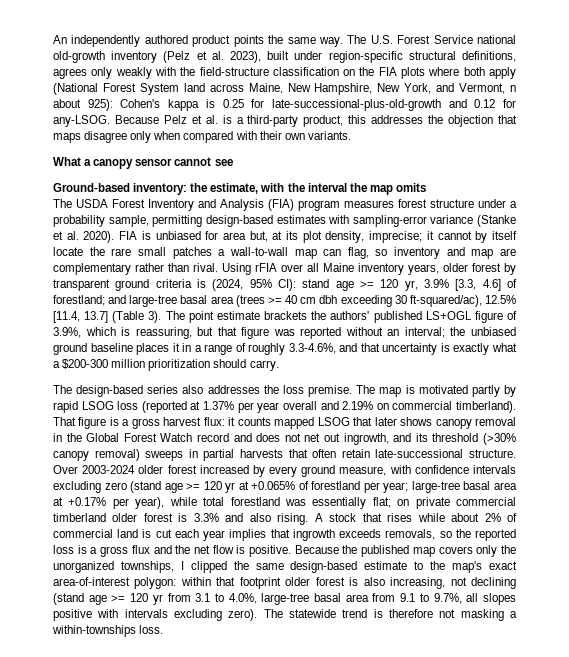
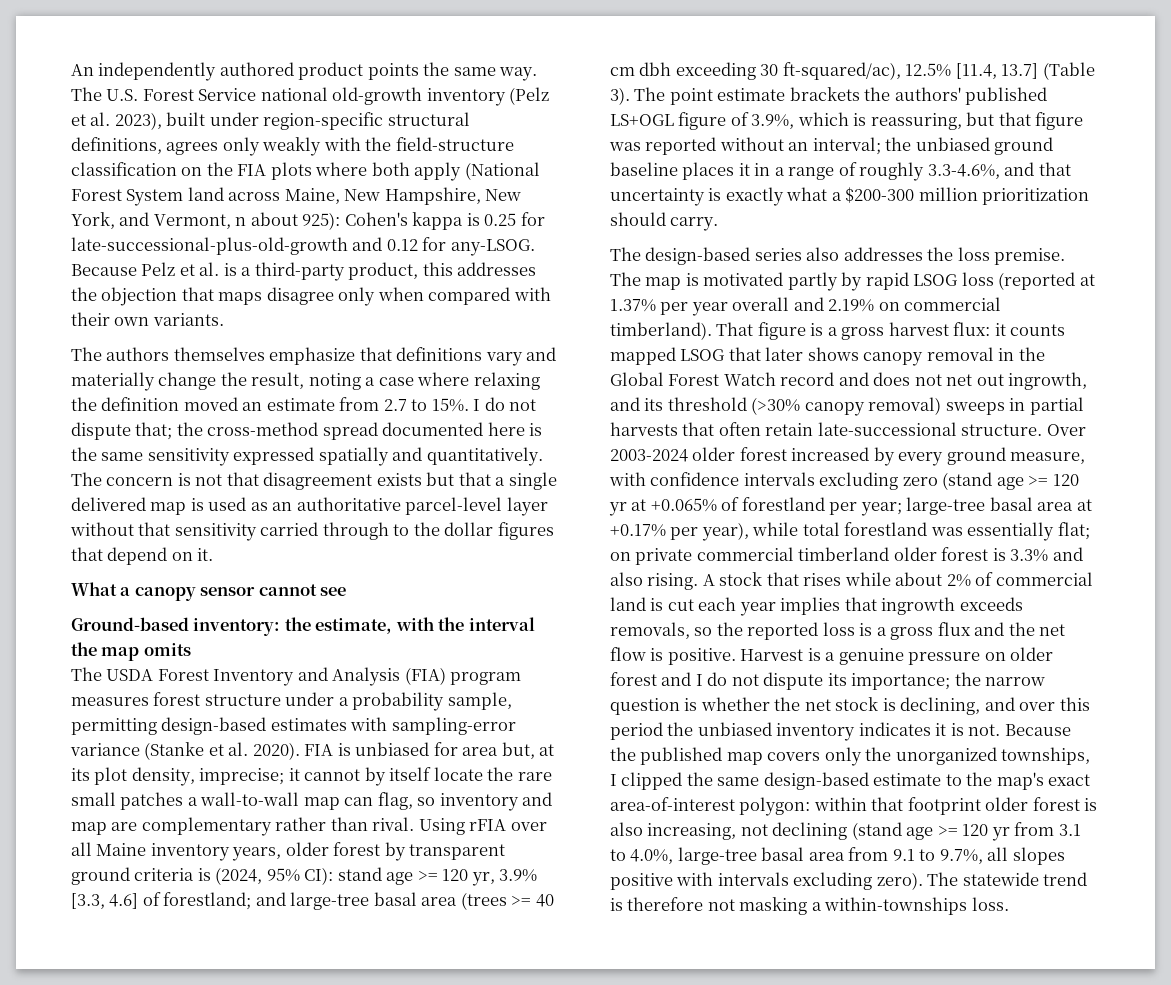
(351, 135) none -> [71,347,557,366] [71,372,540,391] [71,397,537,412] [71,422,543,440] [71,447,543,466] [71,472,557,490] [71,497,548,516] [70,522,554,541] [71,547,214,565] // The authors themselves emphasize that definitions vary and materially change the result, noting a case where relaxing the definition moved an estimate from 2.7 to 15%. I do not dispute that; the cross-method spread documented here is the same sensitivity expressed spatially and quantitatively. The concern is not that disagreement exists but that a single delivered map is used as an authoritative parcel-level layer without that sensitivity carried through to the dollar figures that depend on it.
(292, 551) none -> [740,647,1054,665] [610,672,1046,690] [610,697,1090,715] [610,722,1001,741] Harvest is a genuine pressure on older forest and I do not dispute its importance; the narrow question is whether the net stock is declining, and over this period the unbiased inventory indicates it is not.

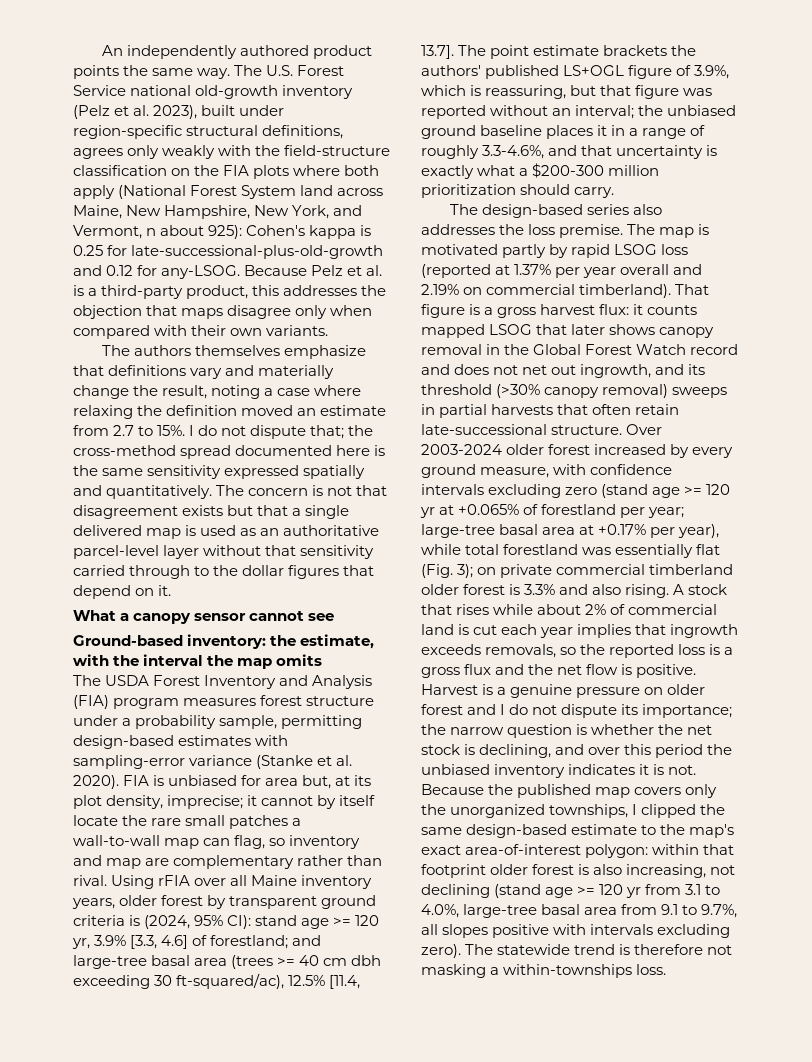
[1001,62,1095,80] [610,87,630,105] 13.7] (Table 3). -> [421,45,454,59] 13.7].
[1057,522,1090,540] flat; -> [696,544,721,555] [421,564,474,578] flat (Fig. 3);

